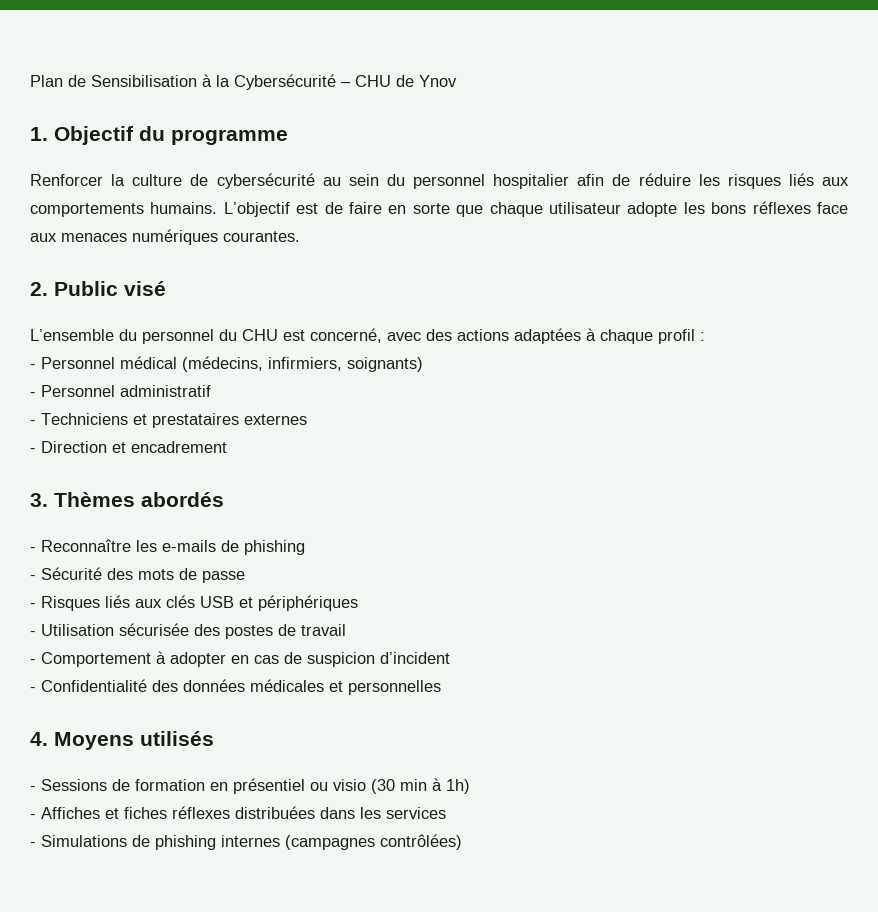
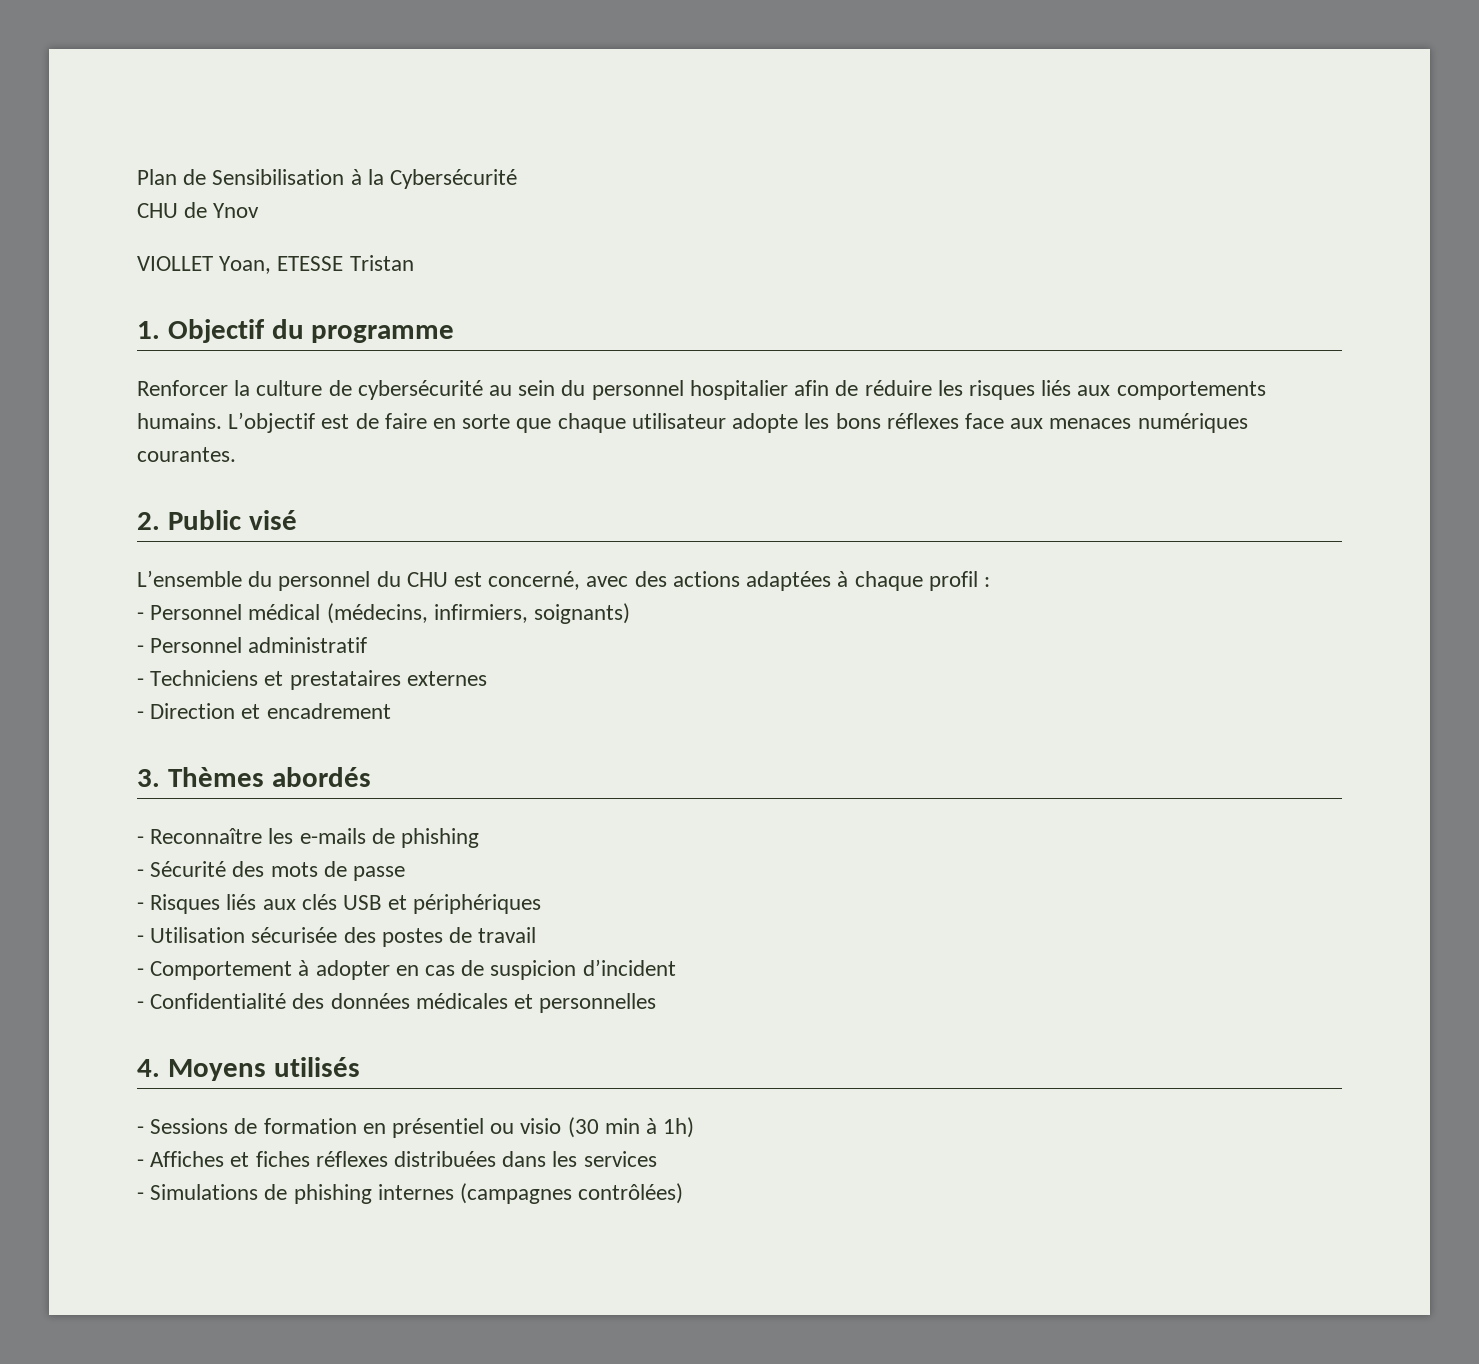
[341,82,351,87] – -> (518, 179) //
(457, 81) none -> [137,255,414,274] // VIOLLET Yoan, ETESSE Tristan

